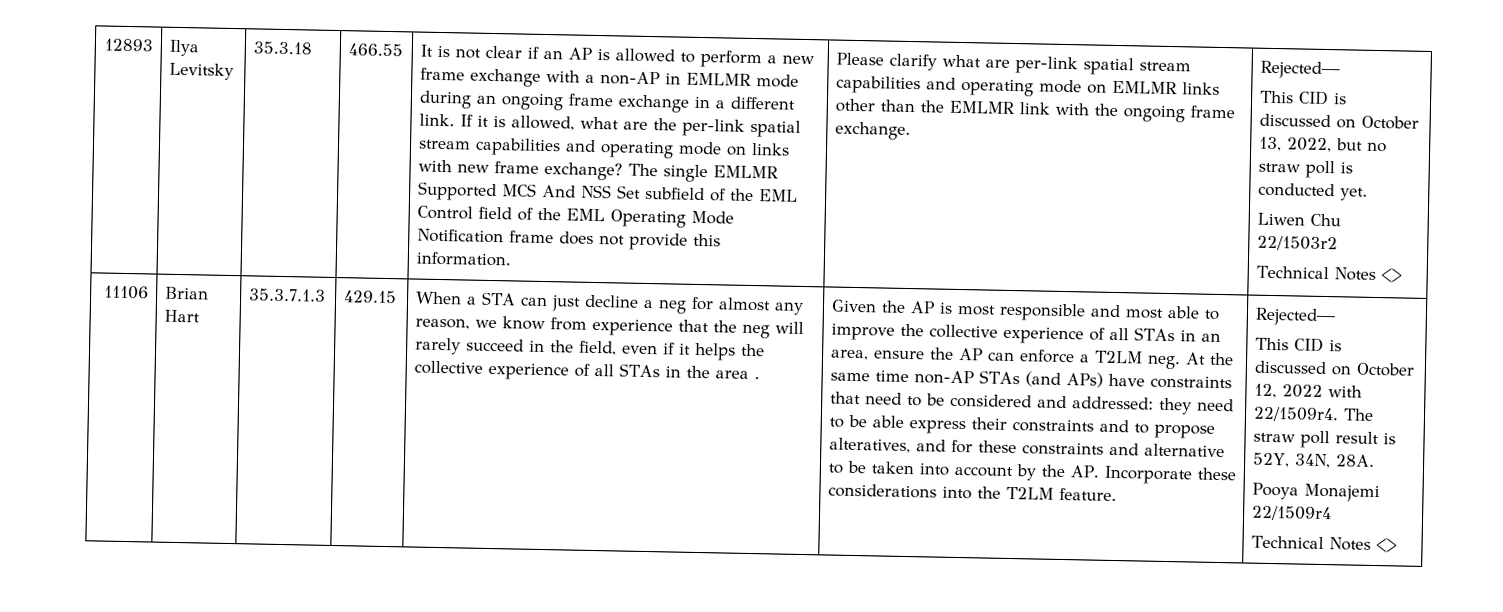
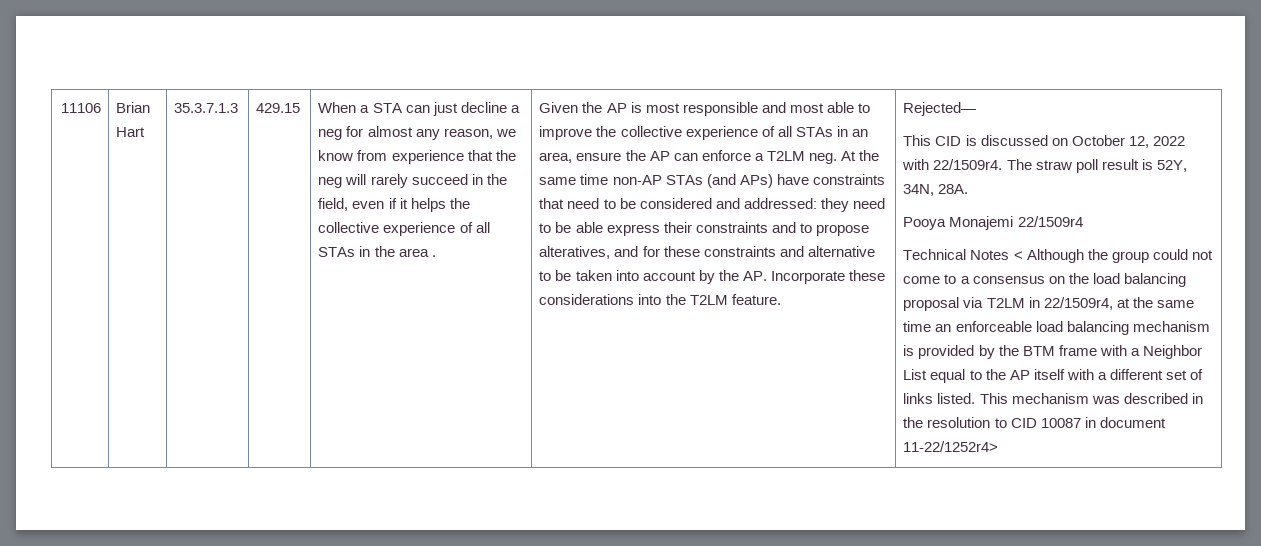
[104,38,155,52] [168,39,199,57] [168,62,234,81] [252,41,312,55] [347,43,403,57] [419,44,815,69] [419,67,799,88] [418,90,796,113] [418,113,801,138] [417,137,790,159] [417,159,779,183] [416,181,798,202] [416,205,734,228] [416,228,721,251] [415,251,511,267] [835,52,1191,76] [835,75,1220,97] [834,98,1235,123] [834,121,911,141] [1259,60,1340,80] [1258,90,1347,106] [1258,113,1419,130] [1258,136,1387,153] [1257,160,1353,179] [1257,182,1368,201] [1256,212,1341,227] [1256,235,1338,252] [1255,265,1402,283] 12893 | Ilya Levitsky | 35.3.18 | 466.55 | It is not clear if an AP is allowed to perform a new frame exchange with a non-AP in EMLMR mode during an ongoing frame exchange in a different link. If it is allowed, what are the per-link spatial stream capabilities and operating mode on links with new frame exchange? The single EMLMR Supported MCS And NSS Set subfield of the EML Control field of the EML Operating Mode Notification frame does not provide this information. | Please clarify what are per-link spatial stream capabilities and operating mode on EMLMR links other than the EMLMR link with the ongoing frame exchange. | Rejected— // This CID is discussed on October 13, 2022, but no straw poll is conducted yet. // Liwen Chu 22/1503r2 // Technical Notes <> // -> (60, 108) none
[1375,538,1397,553] <> -> [1013,249,1213,263] [903,273,1186,287] [903,297,1194,311] [903,321,1210,335] [903,345,1202,359] [903,369,1203,383] [903,393,1203,404] [903,417,1166,428] [903,441,999,452] < Although the group could not come to a consensus on the load balancing proposal via T2LM in 22/1509r4, at the same time an enforceable load balancing mechanism is provided by the BTM frame with a Neighbor List equal to the AP itself with a different set of links listed. This mechanism was described in the resolution to CID 10087 in document 11-22/1252r4>

